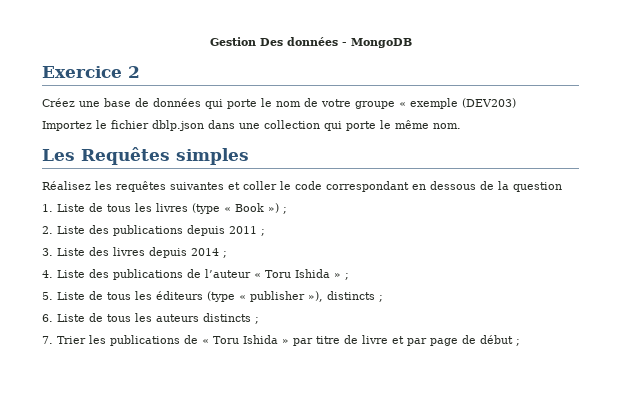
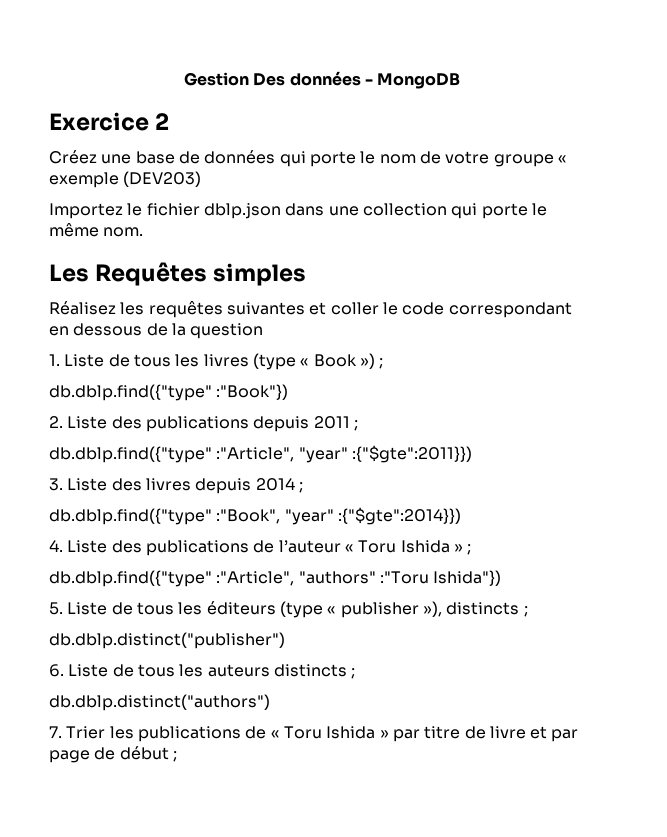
(287, 210) none -> [49,384,289,401] // db.dblp.find({"type" :"Book"})
(265, 232) none -> [49,445,472,463] // db.dblp.find({"type" :"Article", "year" :{"$gte":2011}})
(227, 254) none -> [49,507,461,525] // db.dblp.find({"type" :"Book", "year" :{"$gte":2014}})
(349, 276) none -> [49,570,502,587] // db.dblp.find({"type" :"Article", "authors" :"Toru Ishida"})
(383, 298) none -> [49,632,285,649] // db.dblp.distinct("publisher")
(259, 320) none -> [49,694,270,711] // db.dblp.distinct("authors")

